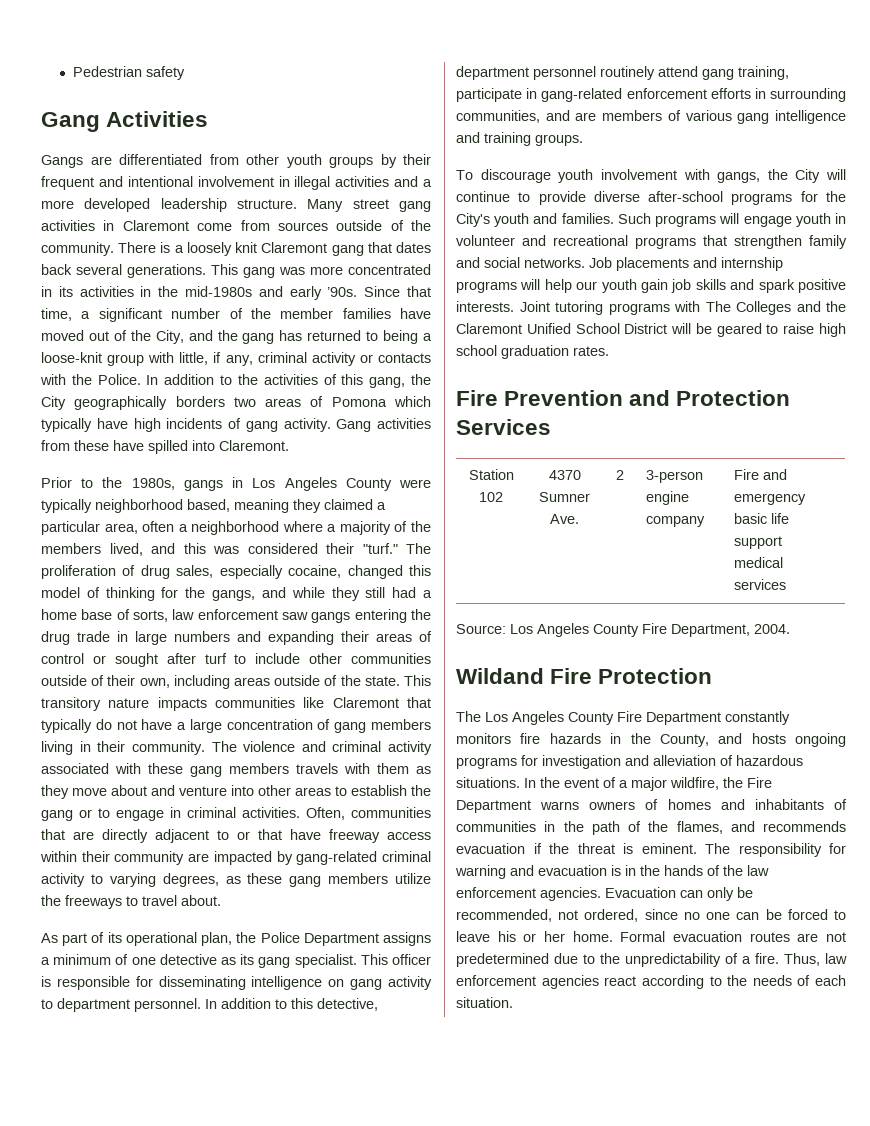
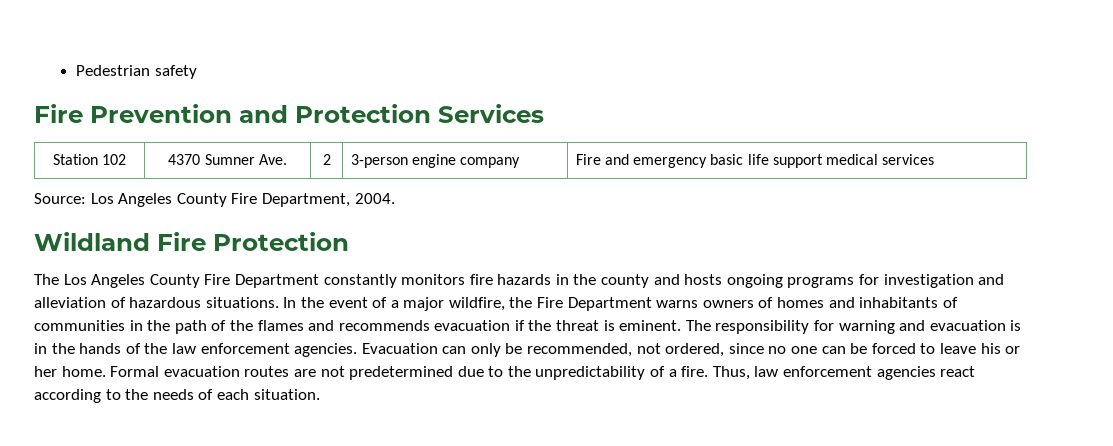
[41,111,209,132] [41,154,431,168] [41,176,432,190] [41,198,431,212] [41,220,431,231] [41,242,432,256] [41,264,431,278] [41,286,432,300] [41,308,431,322] [41,330,433,344] [41,352,431,366] [40,374,431,388] [41,396,431,410] [41,418,431,432] [41,440,289,454] [41,477,431,491] [41,499,386,513] [41,521,431,535] [41,543,431,556] [41,565,431,579] [41,587,432,601] [41,609,431,623] [41,631,432,645] [41,653,431,667] [41,675,431,689] [41,697,431,711] [41,719,431,733] [41,741,432,755] [41,763,431,777] [41,785,431,799] [41,807,431,821] [41,829,431,843] [40,851,432,865] [41,873,431,887] [41,895,221,909] [41,932,432,946] [41,954,431,968] [41,976,432,990] [41,998,378,1012] [456,66,789,80] [456,88,846,102] [456,110,846,124] [456,132,583,146] [456,169,846,183] [456,191,846,205] [456,213,846,227] [456,235,847,249] [456,257,783,271] [456,279,846,293] [456,301,846,315] [456,323,846,337] [456,345,609,359] // Gang Activities // Gangs are differentiated from other youth groups by their frequent and intentional involvement in illegal activities and a more developed leadership structure. Many street gang activities in Claremont come from sources outside of the community. There is a loosely knit Claremont gang that dates back several generations. This gang was more concentrated in its activities in the mid-1980s and early ’90s. Since that time, a significant number of the member families have moved out of the City, and the gang has returned to being a loose-knit group with little, if any, criminal activity or contacts with the Police. In addition to the activities of this gang, the City geographically borders two areas of Pomona which typically have high incidents of gang activity. Gang activities from these have spilled into Claremont. // Prior to the 1980s, gangs in Los Angeles County were typically neighborhood based, meaning they claimed a particular area, often a neighborhood where a majority of the members lived, and this was considered their "turf." The proliferation of drug sales, especially cocaine, changed this model of thinking for the gangs, and while they still had a home base of sorts, law enforcement saw gangs entering the drug trade in large numbers and expanding their areas of control or sought after turf to include other communities outside of their own, including areas outside of the state. This transitory nature impacts communities like Claremont that typically do not have a large concentration of gang members living in their community. The violence and criminal activity associated with these gang members travels with them as they move about and venture into other areas to establish the gang or to engage in criminal activities. Often, communities that are directly adjacent to or that have freeway access within their community are impacted by gang-related criminal activity to varying degrees, as these gang members utilize the freeways to travel about. // As part of its operational plan, the Police Department assigns a minimum of one detective as its gang specialist. This officer is responsible for disseminating intelligence on gang activity to department personnel. In addition to this detective, department personnel routinely attend gang training, participate in gang-related enforcement efforts in surrounding communities, and are members of various gang intelligence and training groups. // To discourage youth involvement with gangs, the City will continue to provide diverse after-school programs for the City's youth and families. Such programs will engage youth in volunteer and recreational programs that strengthen family and social networks. Job placements and internship programs will help our youth gain job skills and spark positive interests. Joint tutoring programs with The Colleges and the Claremont Unified School District will be geared to raise high school graduation rates. -> (197, 72) none
[456,668,544,684] Wildand -> [34,232,150,251] Wildland
[659,734,709,747] County, -> [601,274,650,288] county
[676,821,723,834] flames, -> [257,320,304,331] flames

